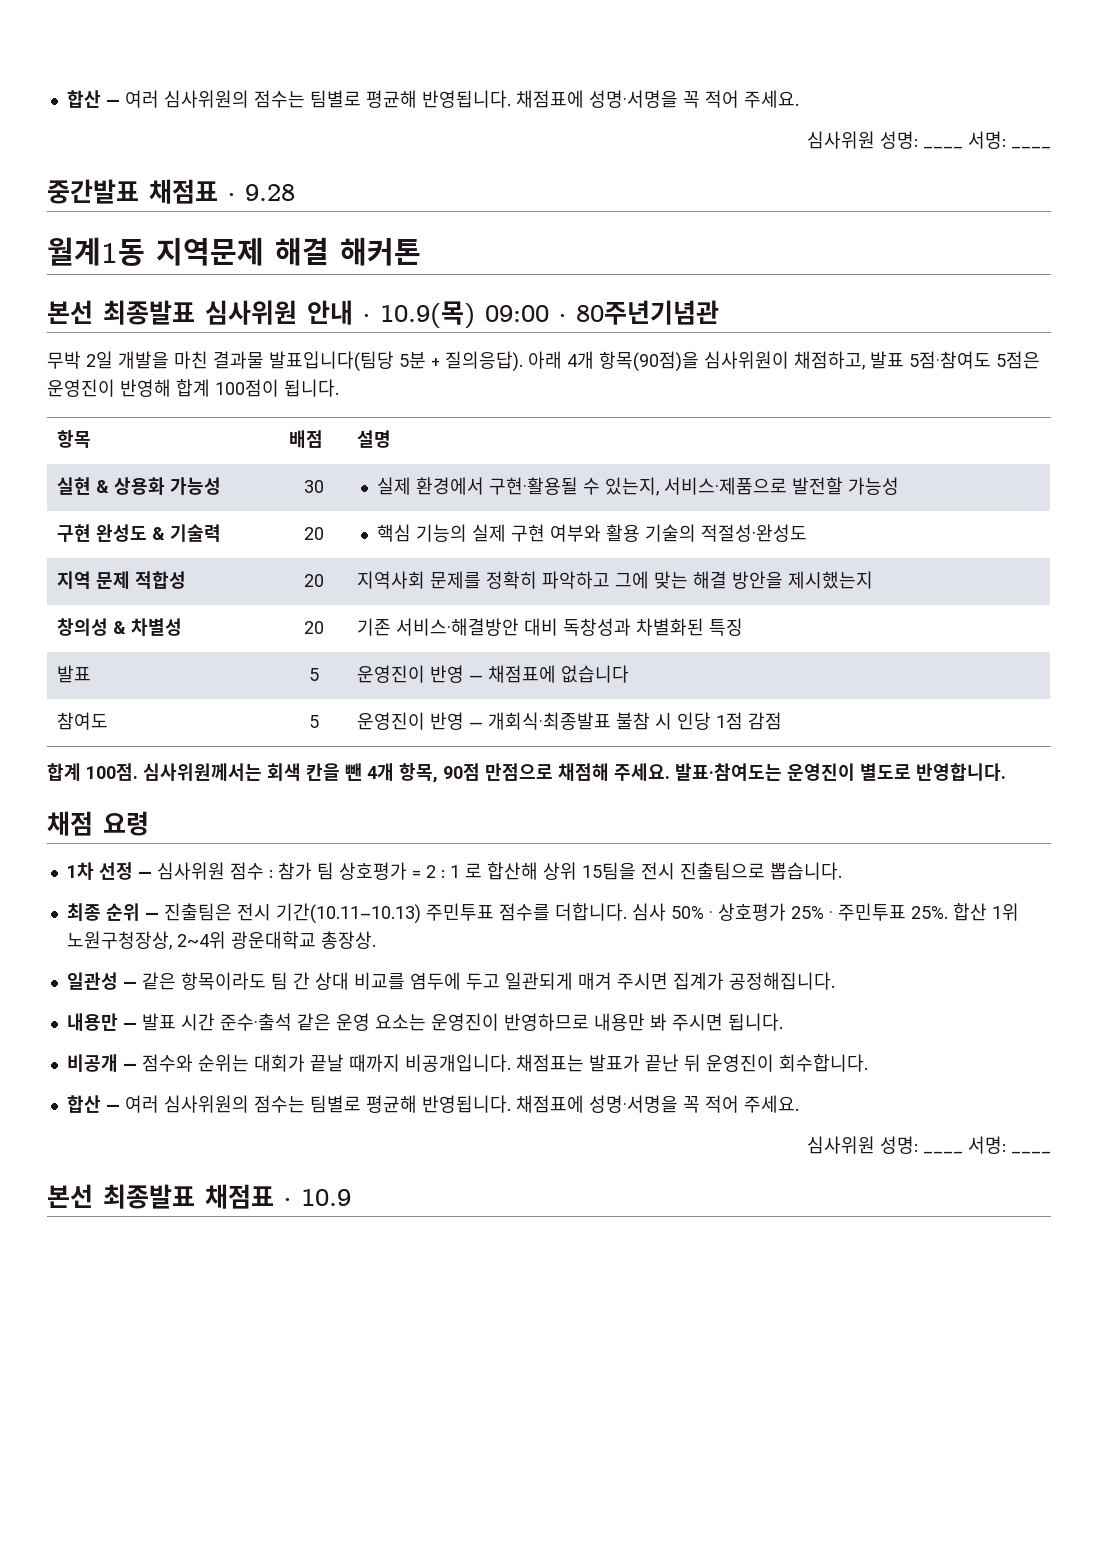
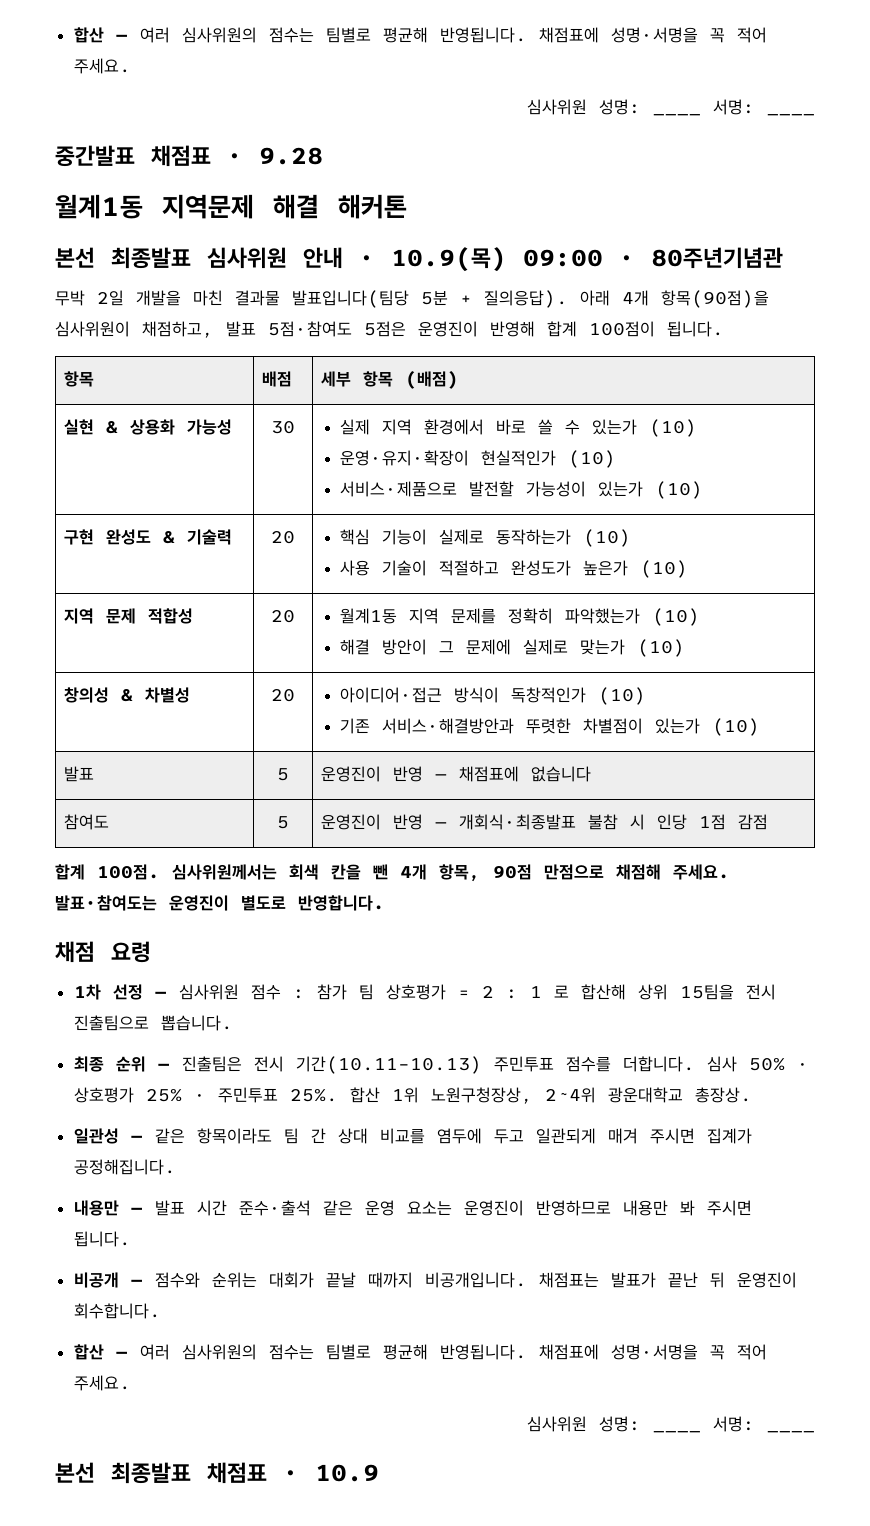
[357,430,392,448] 설명 -> [321,371,460,389] 세부 항목 (배점)
[416,477,900,496] 환경에서 구현·활용될 수 있는지, 서비스·제품으로 발전할 가능성 -> [382,419,698,437] [340,450,617,468] [340,481,704,499] 지역 환경에서 바로 쓸 수 있는가 (10) // 운영·유지·확장이 현실적인가 (10) // 서비스·제품으로 발전할 가능성이 있는가 (10)
[416,524,808,542] [57,571,187,589] [303,574,324,587] [357,571,874,589] [57,618,183,636] [303,621,324,634] [357,618,744,636] 기능의 실제 구현 여부와 활용 기술의 적절성·완성도 // 지역 문제 적합성 | 20 | 지역사회 문제를 정확히 파악하고 그에 맞는 해결 방안을 제시했는지 // 창의성 & 차별성 | 20 | 기존 서비스·해결방안 대비 독창성과 차별화된 특징 -> [382,529,632,547] [340,560,689,578] [64,608,194,624] [271,610,295,623] [340,608,701,626] [340,639,686,657] [64,687,191,703] [271,689,295,702] [340,687,647,705] [340,718,761,736] 기능이 실제로 동작하는가 (10) // 사용 기술이 적절하고 완성도가 높은가 (10) // 지역 문제 적합성 | 20 | 월계1동 지역 문제를 정확히 파악했는가 (10) // 해결 방안이 그 문제에 실제로 맞는가 (10) // 창의성 & 차별성 | 20 | 아이디어·접근 방식이 독창적인가 (10) // 기존 서비스·해결방안과 뚜렷한 차별점이 있는가 (10)

